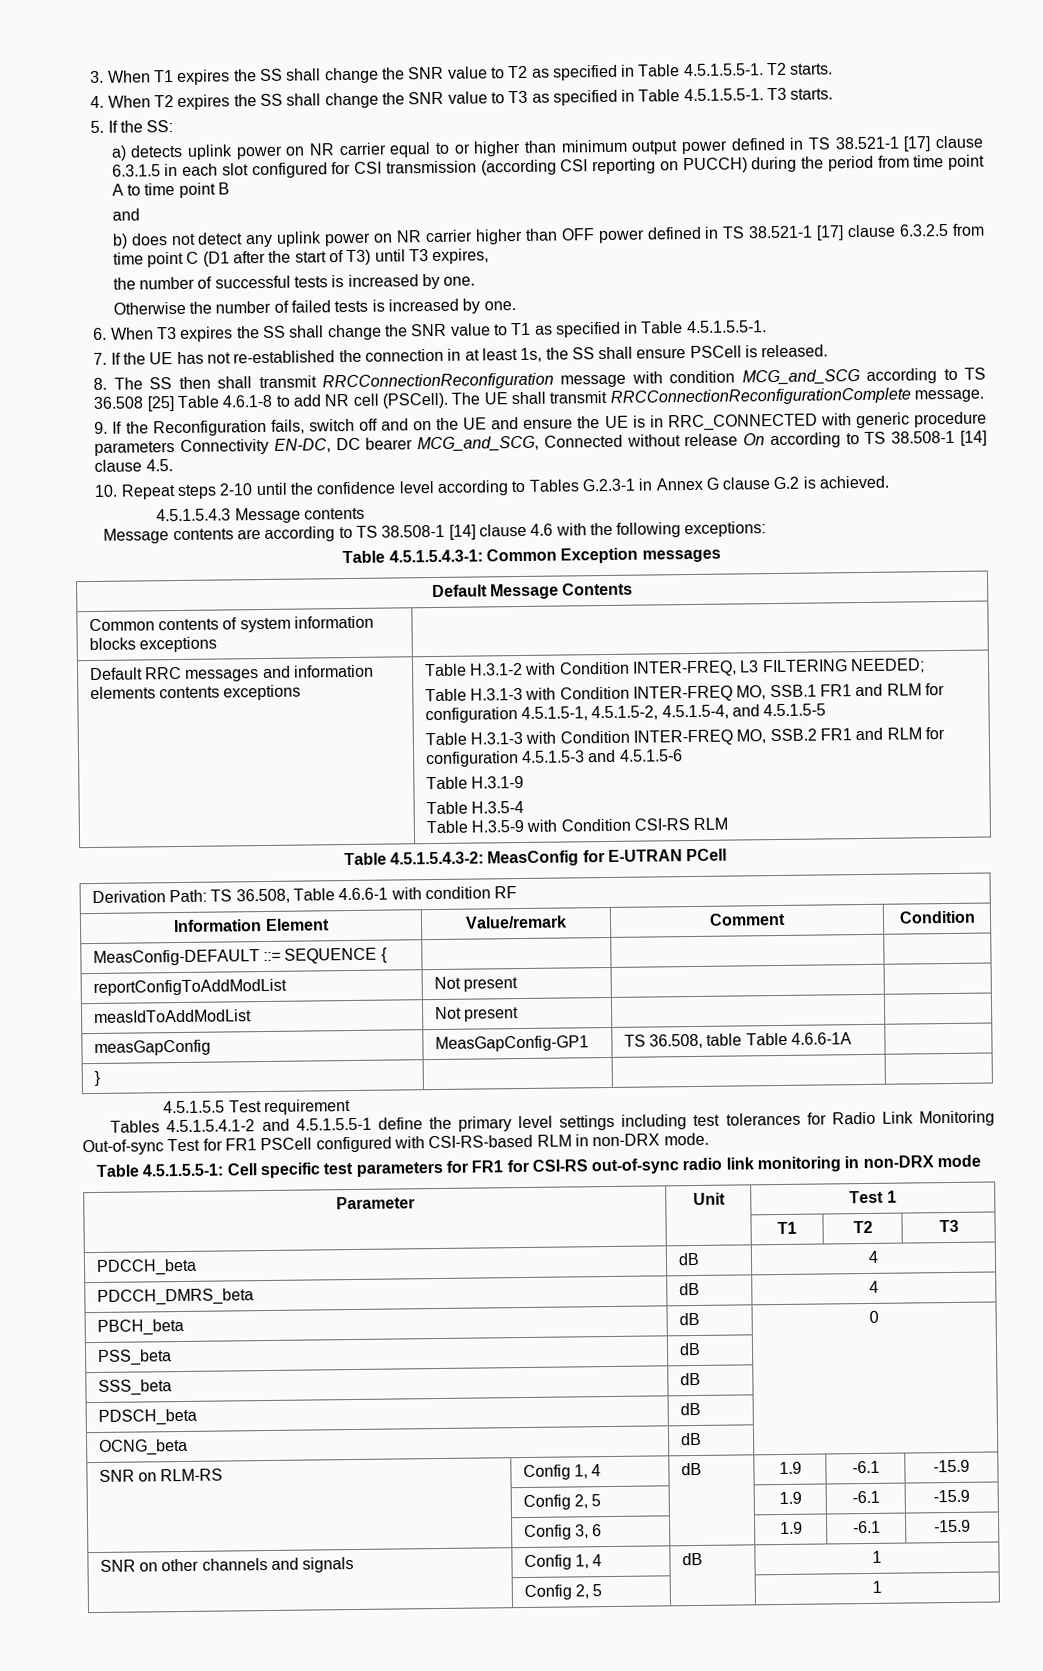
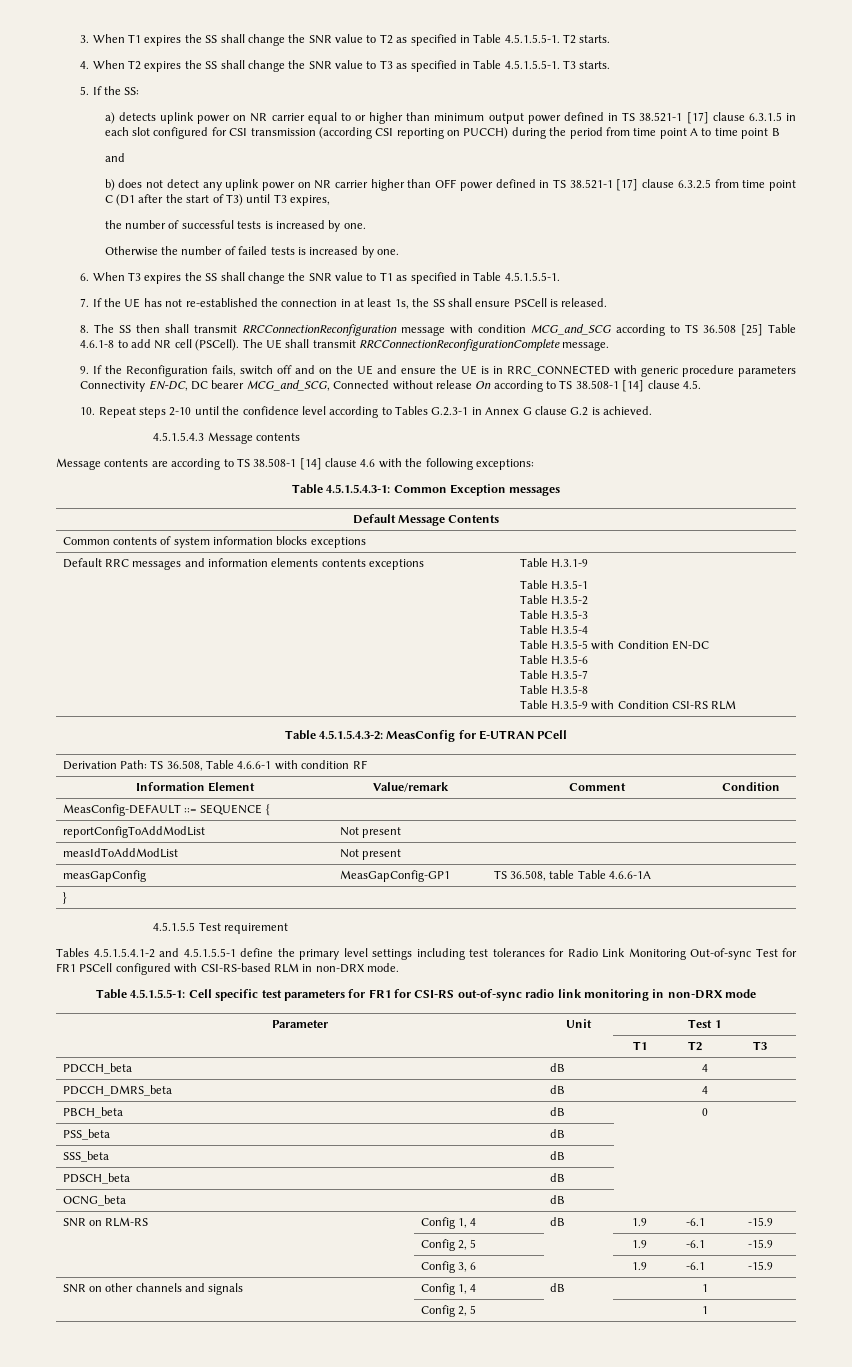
[469,658,925,677] [424,683,945,702] [424,703,827,724] [424,727,945,746] [425,749,683,768] [425,775,525,790] [425,800,525,815] H.3.1-2 with Condition INTER-FREQ, L3 FILTERING NEEDED; // Table H.3.1-3 with Condition INTER-FREQ MO, SSB.1 FR1 and RLM for configuration 4.5.1.5-1, 4.5.1.5-2, 4.5.1.5-4, and 4.5.1.5-5 // Table H.3.1-3 with Condition INTER-FREQ MO, SSB.2 FR1 and RLM for configuration 4.5.1.5-3 and 4.5.1.5-6 // Table H.3.1-9 // Table H.3.5-4 -> [550,559,588,567] [519,580,588,589] [519,595,588,605] [519,610,588,619] [519,625,588,634] [519,640,710,650] [519,655,588,664] [519,670,588,679] [519,685,588,694] H.3.1-9 // Table H.3.5-1 // Table H.3.5-2 // Table H.3.5-3 // Table H.3.5-4 // Table H.3.5-5 with Condition EN-DC // Table H.3.5-6 // Table H.3.5-7 // Table H.3.5-8

